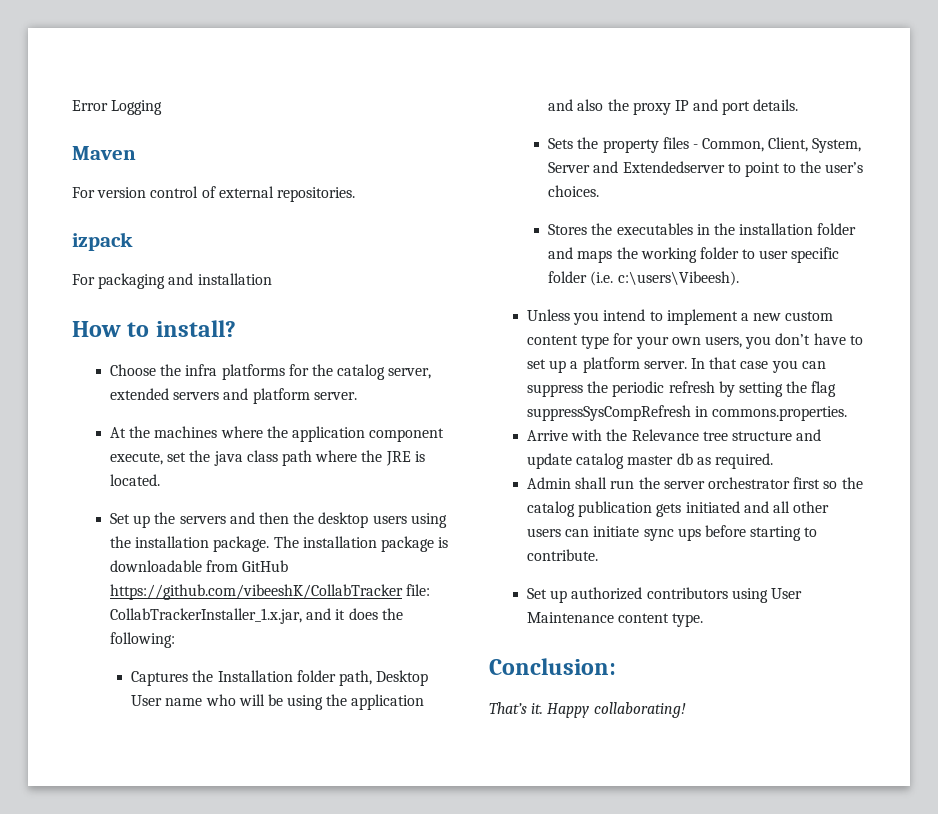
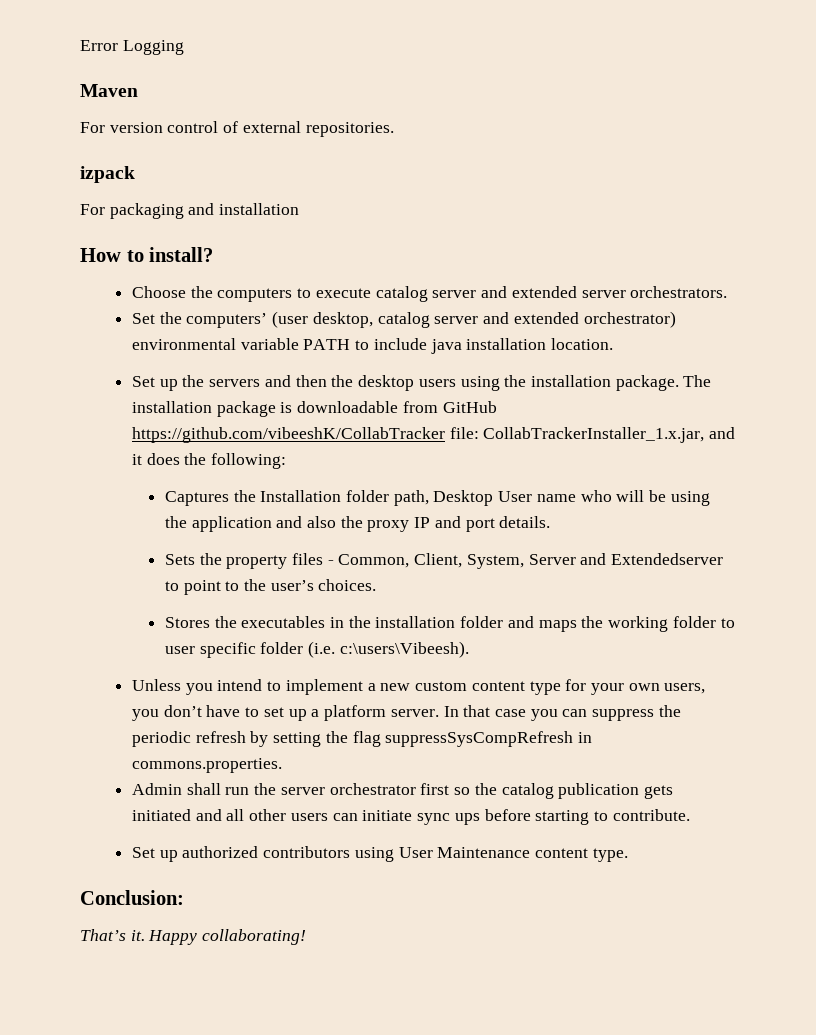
[185,364,432,380] [110,388,357,404] [110,426,445,442] [110,450,425,466] [110,474,161,486] infra platforms for the catalog server, extended servers and platform server. // At the machines where the application component execute, set the java class path where the JRE is located. -> [217,286,728,302] [132,311,676,328] [132,338,614,354] computers to execute catalog server and extended server orchestrators. // Set the computers’ (user desktop, catalog server and extended orchestrator) environmental variable PATH to include java installation location.
[527,429,822,441] [527,453,774,469] // Arrive with the Relevance tree structure and update catalog master db as required. -> (283, 765) none

